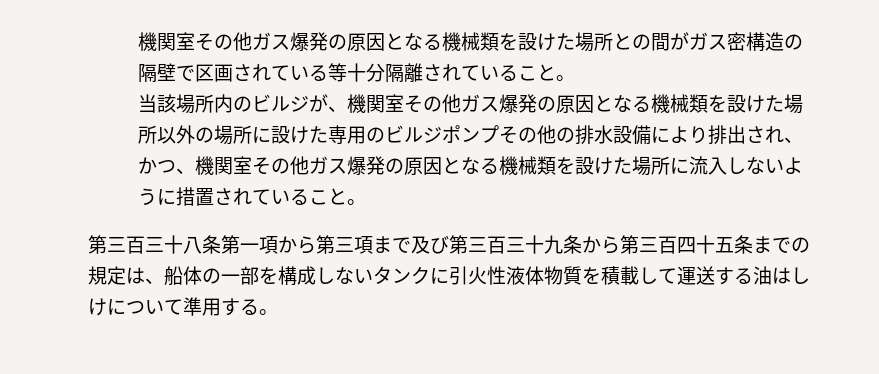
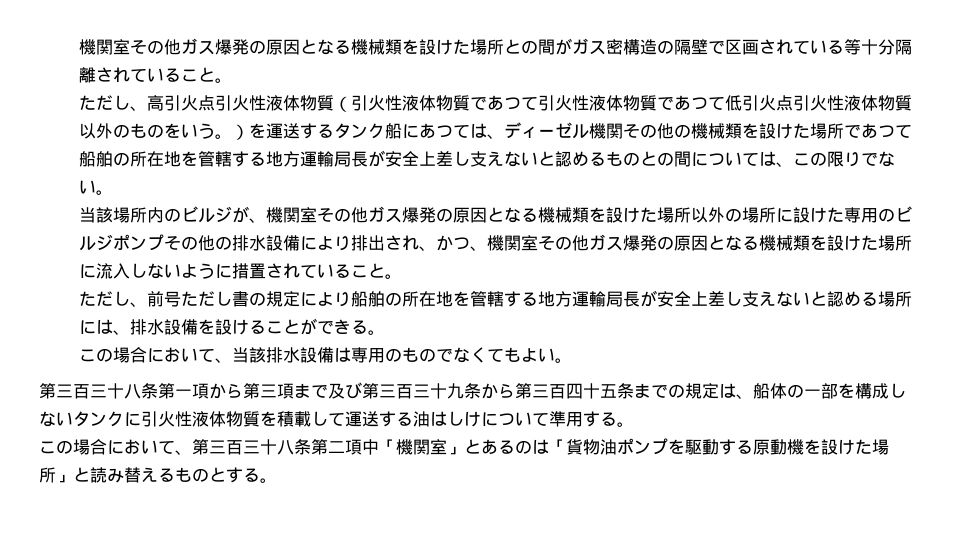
(576, 78) none -> [78,95,912,112] [78,122,912,140] [78,150,895,167] [78,180,113,195] // ただし、高引火点引火性液体物質（引火性液体物質であつて引火性液体物質であつて低引火点引火性液体物質以外のものをいう。）を運送するタンク船にあつては、ディーゼル機関その他の機械類を設けた場所であつて船舶の所在地を管轄する地方運輸局長が安全上差し支えないと認めるものとの間については、この限りでない。
(367, 202) none -> [78,290,912,307] [78,318,385,335] [78,347,572,363] // ただし、前号ただし書の規定により船舶の所在地を管轄する地方運輸局長が安全上差し支えないと認める場所には、排水設備を設けることができる。 // この場合において、当該排水設備は専用のものでなくてもよい。
(278, 312) none -> [39,438,889,455] [39,467,277,483] // この場合において、第三百三十八条第二項中「機関室」とあるのは「貨物油ポンプを駆動する原動機を設けた場所」と読み替えるものとする。

